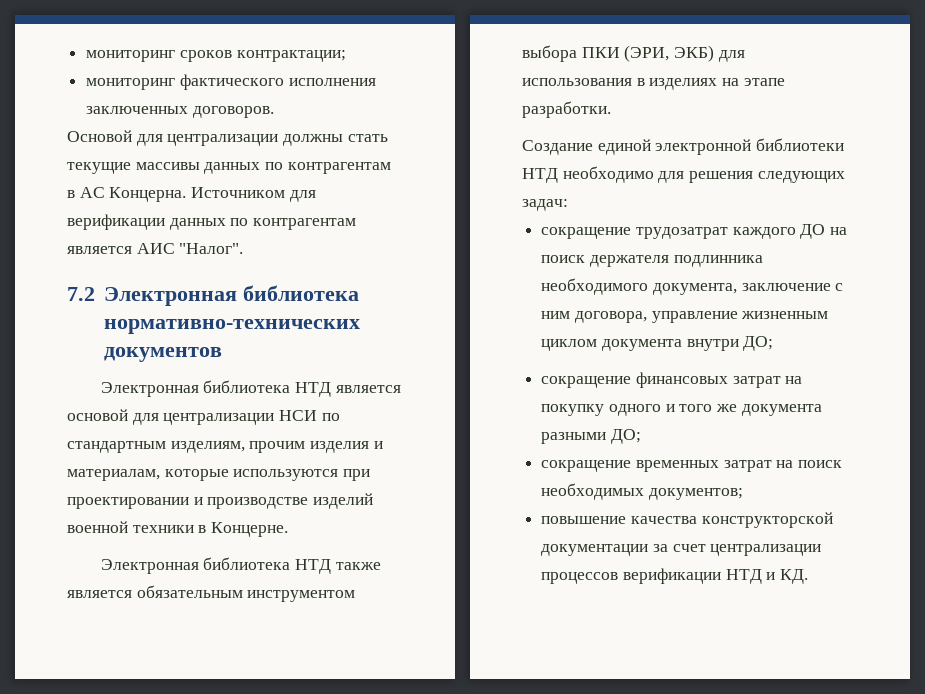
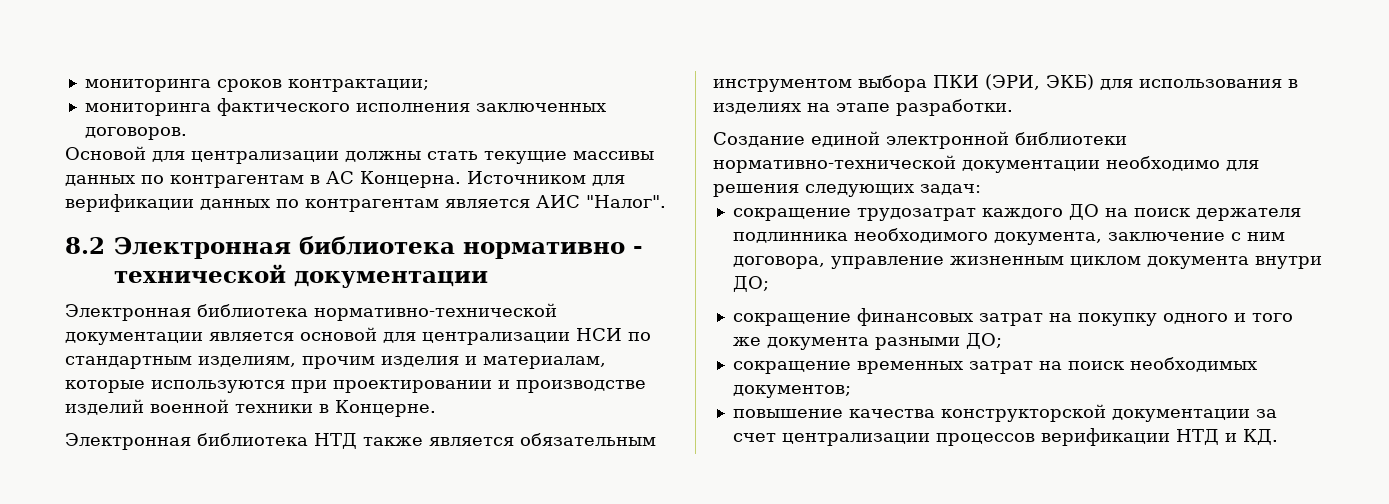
[86,50,176,62] мониторинг -> [84,79,211,92] мониторинга
[86,78,176,90] мониторинг -> [84,103,211,116] мониторинга
[67,285,359,306] [103,319,360,334] [103,347,222,362] [100,380,332,397] 7.2 Электронная библиотека нормативно-технических документов // Электронная библиотека НТД -> [65,236,643,259] [114,264,488,288] [65,303,557,321] [65,332,203,345] 8.2 Электронная библиотека нормативно - технической документации // Электронная библиотека нормативно-технической документации
[522,168,558,183] НТД -> [713,155,1100,173] нормативно-технической документации

